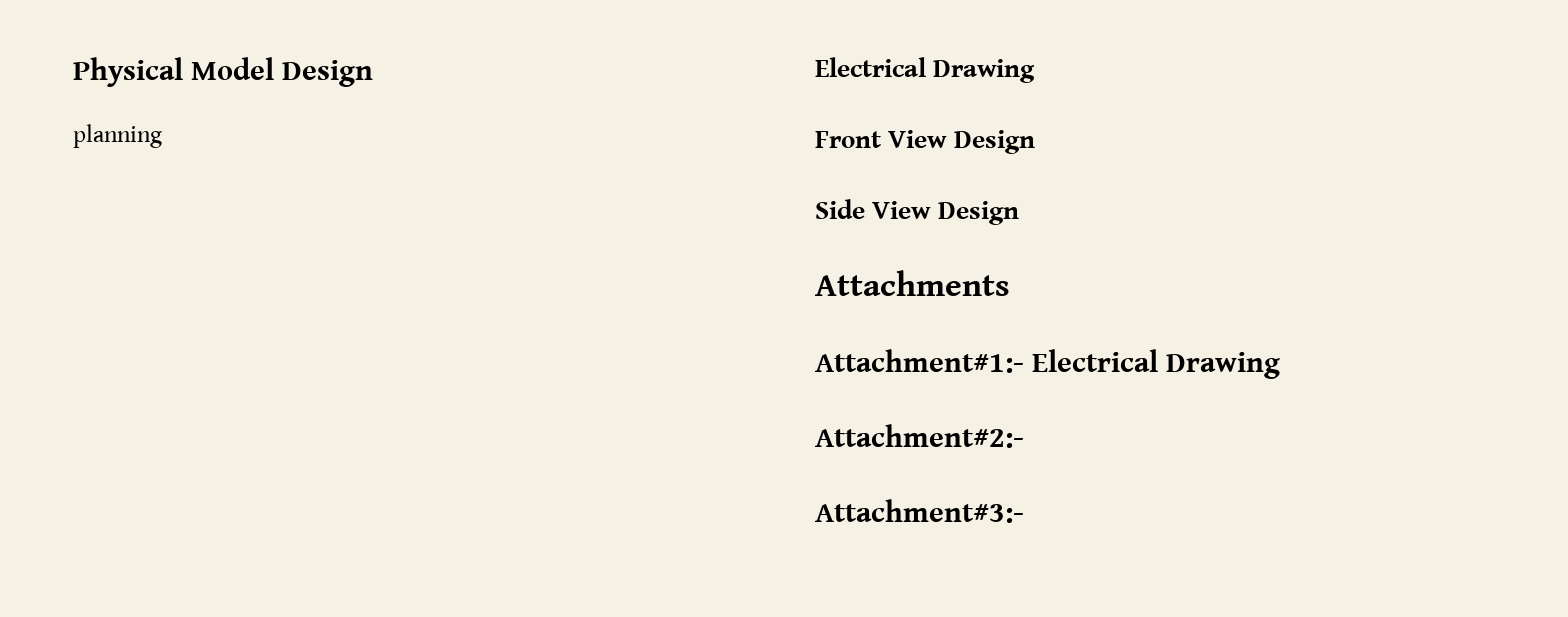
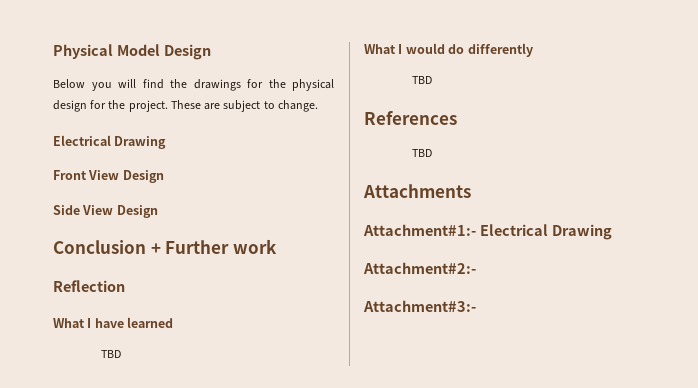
[73,124,162,148] planning -> [53,79,334,91] [53,100,318,112] Below you will find the drawings for the physical design for the project. These are subject to change.
(1019, 213) none -> [53,239,277,254] [53,280,125,292] [53,317,174,328] [100,350,121,358] [364,43,533,57] [411,76,432,84] [364,111,457,125] [411,149,432,157] // Conclusion + Further work // Reflection // What I have learned // TBD // What I would do differently // TBD // References // TBD

